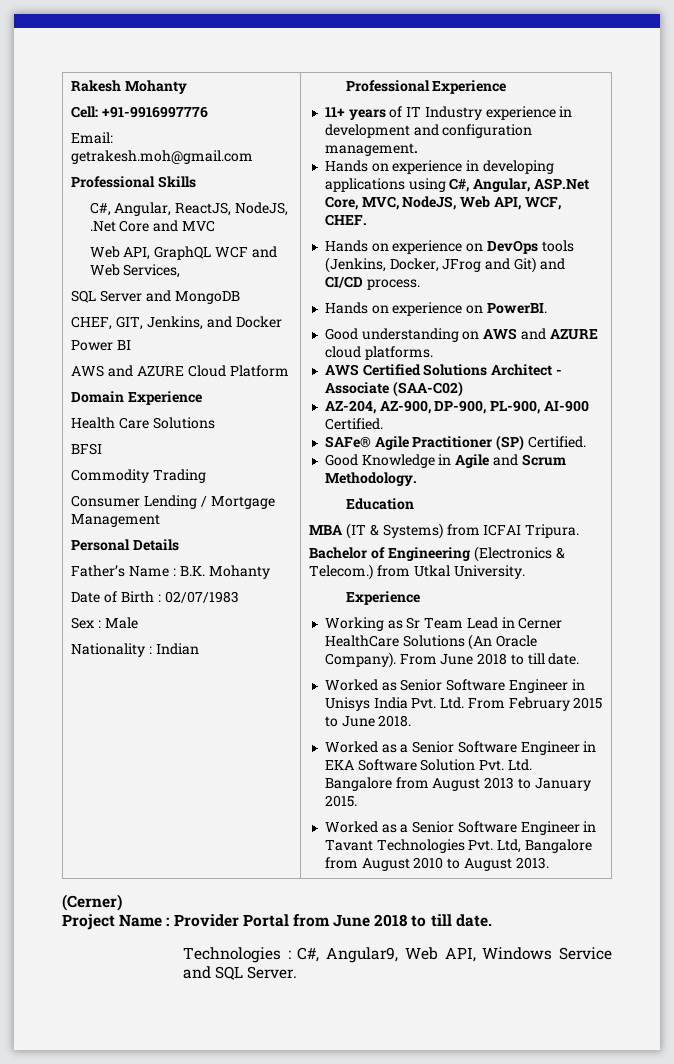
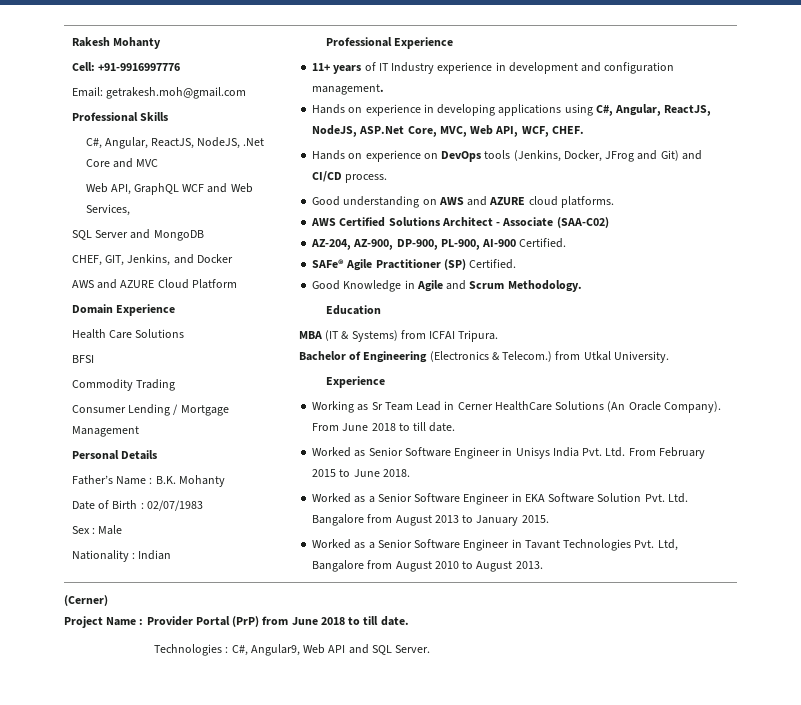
[71,340,132,351] // Power BI -> (233, 258) none
(531, 185) none -> [664,105,712,116] [312,125,358,137] ReactJS, NodeJS,
[402,196,457,210] NodeJS, -> (467, 131) none
[324,302,547,316] // Hands on experience on PowerBI. -> (388, 178) none
(289, 920) none -> [232,616,260,627] (PrP)
[444,947,612,962] API, Windows Service -> [328,645,346,653] API

